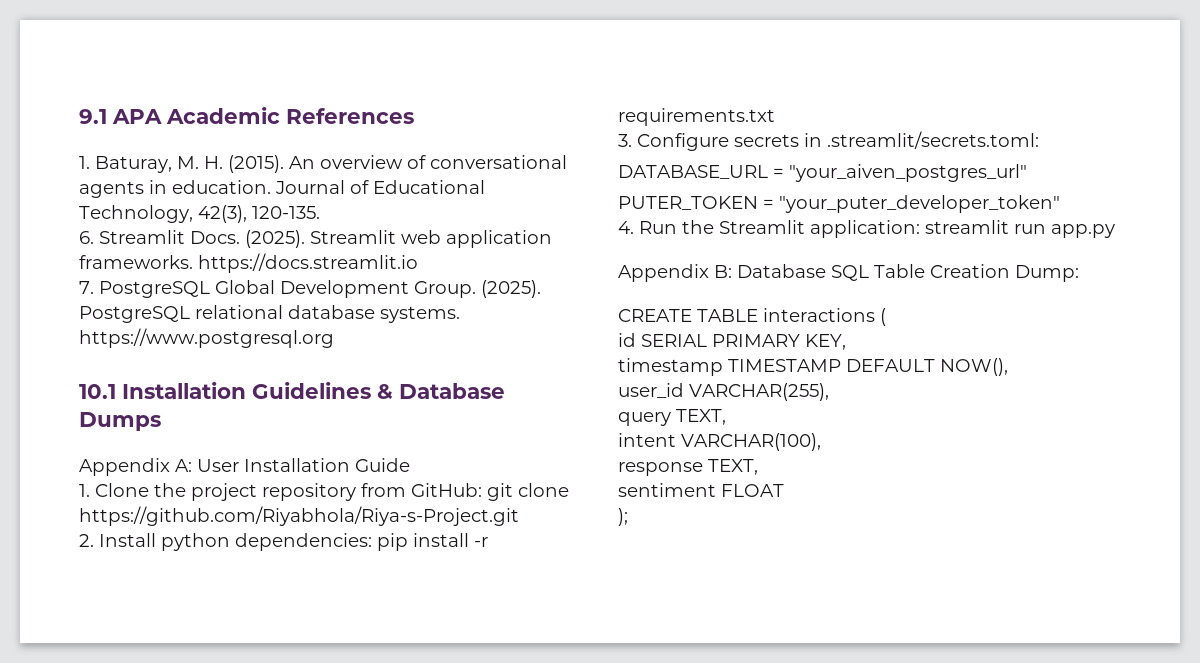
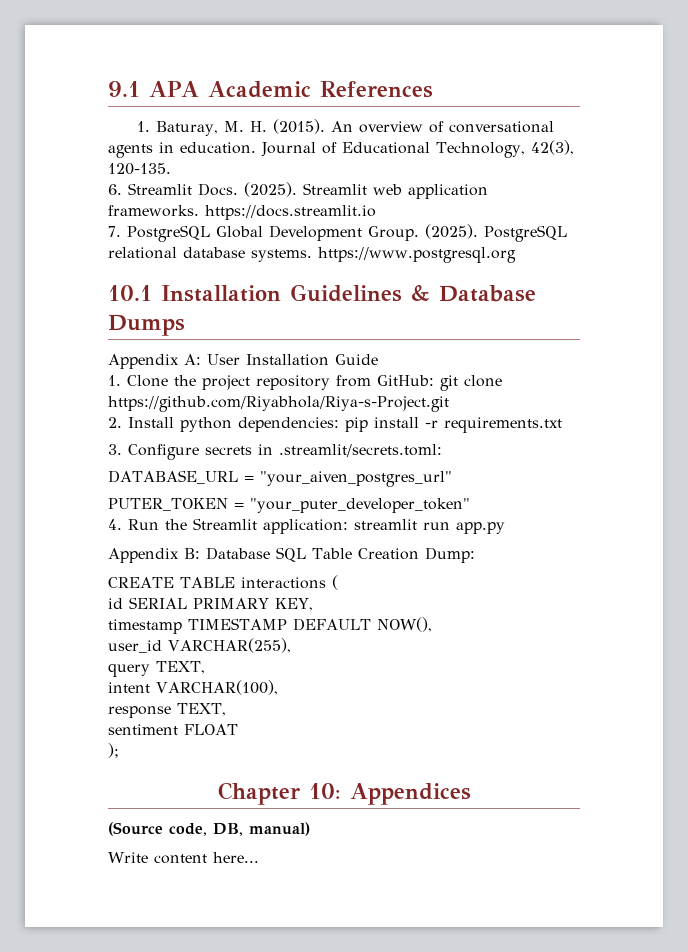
(628, 517) none -> [217,782,471,805] [108,822,310,836] [108,852,259,864] // Chapter 10: Appendices // (Source code, DB, manual) // Write content here...

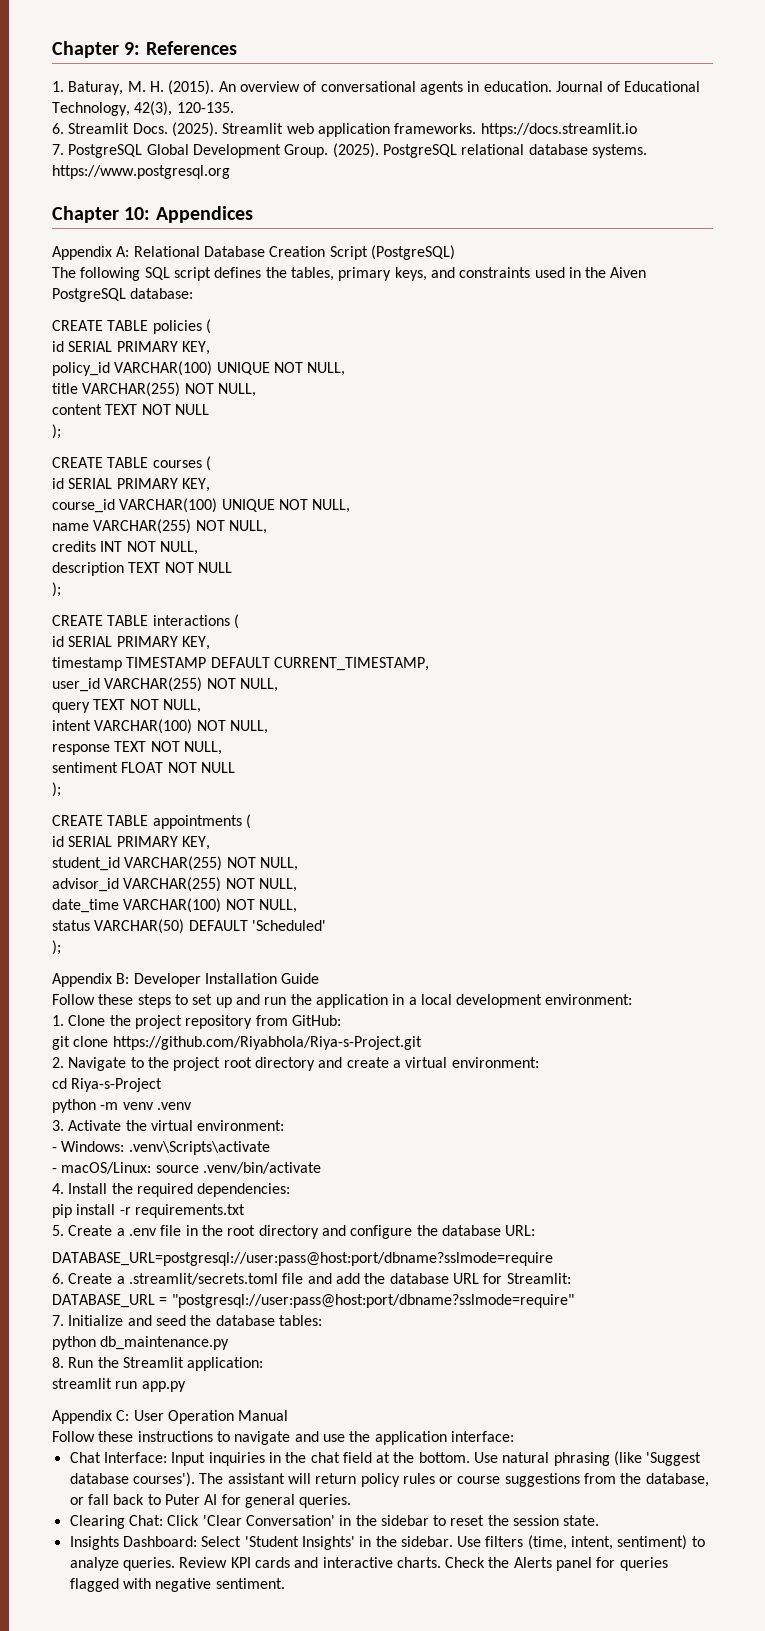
[108,81,311,98] 9.1 APA Academic -> [52,41,141,58] Chapter 9:
[108,284,536,302] [108,314,185,336] [108,354,378,369] [108,375,502,391] [108,396,449,412] [108,417,562,433] [108,444,442,460] [108,470,452,487] [108,498,470,513] [108,518,505,534] [108,547,475,563] 10.1 Installation Guidelines & Database Dumps // Appendix A: User Installation Guide // 1. Clone the project repository from GitHub: git clone https://github.com/Riyabhola/Riya-s-Project.git // 2. Install python dependencies: pip install -r requirements.txt // 3. Configure secrets in .streamlit/secrets.toml: // DATABASE_URL = "your_aiven_postgres_url" // PUTER_TOKEN = "your_puter_developer_token" // 4. Run the Streamlit application: streamlit run app.py // Appendix B: Database SQL Table Creation Dump: -> [52,206,253,223] [52,245,455,260] [52,267,647,281] [52,288,194,302] [52,319,211,334] [52,341,210,355] [52,361,346,376] [52,382,256,397] [52,404,209,415] [52,424,61,439] [52,456,211,471] [52,478,210,492] [52,498,351,513] [52,519,267,534] [52,541,198,555] [52,562,232,576] [52,582,61,597] Chapter 10: Appendices // Appendix A: Relational Database Creation Script (PostgreSQL) // The following SQL script defines the tables, primary keys, and constraints used in the Aiven PostgreSQL database: // CREATE TABLE policies ( // id SERIAL PRIMARY KEY, // policy_id VARCHAR(100) UNIQUE NOT NULL, // title VARCHAR(255) NOT NULL, // content TEXT NOT NULL // ); // CREATE TABLE courses ( // id SERIAL PRIMARY KEY, // course_id VARCHAR(100) UNIQUE NOT NULL, // name VARCHAR(255) NOT NULL, // credits INT NOT NULL, // description TEXT NOT NULL // );
[376,617,432,632] NOW(), -> [273,657,429,671] CURRENT_TIMESTAMP,
[168,638,291,653] [108,661,205,677] [108,680,278,695] [108,703,226,718] VARCHAR(255), // query TEXT, // intent VARCHAR(100), // response TEXT, -> [104,677,278,692] [52,699,201,713] [52,719,268,734] [52,741,222,755] VARCHAR(255) NOT NULL, // query TEXT NOT NULL, // intent VARCHAR(100) NOT NULL, // response TEXT NOT NULL,
[108,743,119,758] [217,782,471,805] [108,822,310,836] [108,852,259,864] // ); // Chapter 10: Appendices // (Source code, DB, manual) // Write content here... -> [167,762,235,773] [52,782,61,797] [52,814,251,829] [52,836,210,850] [52,856,298,871] [52,877,297,892] [52,898,297,913] [52,919,326,934] [52,940,61,955] [52,973,320,987] [52,994,633,1008] [52,1015,341,1029] [52,1036,422,1050] [52,1057,539,1071] [52,1078,163,1092] [52,1099,192,1113] [52,1120,285,1131] [52,1141,270,1155] [52,1162,321,1174] [52,1183,291,1197] [52,1204,245,1218] [52,1225,536,1239] [52,1252,553,1266] [52,1273,571,1285] [52,1294,574,1308] [52,1315,322,1326] [52,1336,230,1350] [52,1357,264,1371] [52,1378,186,1392] [52,1410,289,1424] [52,1431,514,1445] [69,1451,702,1466] [69,1472,709,1487] [69,1494,352,1508] [69,1515,600,1529] [69,1535,705,1550] [69,1557,668,1571] [69,1578,285,1592] NOT NULL // ); // CREATE TABLE appointments ( // id SERIAL PRIMARY KEY, // student_id VARCHAR(255) NOT NULL, // advisor_id VARCHAR(255) NOT NULL, // date_time VARCHAR(100) NOT NULL, // status VARCHAR(50) DEFAULT 'Scheduled' // ); // Appendix B: Developer Installation Guide // Follow these steps to set up and run the application in a local development environment: // 1. Clone the project repository from GitHub: // git clone https://github.com/Riyabhola/Riya-s-Project.git // 2. Navigate to the project root directory and create a virtual environment: // cd Riya-s-Project // python -m venv .venv // 3. Activate the virtual environment: // - Windows: .venv\Scripts\activate // - macOS/Linux: source .venv/bin/activate // 4. Install the required dependencies: // pip install -r requirements.txt // 5. Create a .env file in the root directory and configure the database URL: // DATABASE_URL=postgresql://user:pass@host:port/dbname?sslmode=require // 6. Create a .streamlit/secrets.toml file and add the database URL for Streamlit: // DATABASE_URL = "postgresql://user:pass@host:port/dbname?sslmode=require" // 7. Initialize and seed the database tables: // python db_maintenance.py // 8. Run the Streamlit application: // streamlit run app.py // Appendix C: User Operation Manual // Follow these instructions to navigate and use the application interface: // Chat Interface: Input inquiries in the chat field at the bottom. Use natural phrasing (like 'Suggest database courses'). The assistant will return policy rules or course suggestions from the database, or fall back to Puter AI for general queries. // Clearing Chat: Click 'Clear Conversation' in the sidebar to reset the session state. // Insights Dashboard: Select 'Student Insights' in the sidebar. Use filters (time, intent, sentiment) to analyze queries. Review KPI cards and interactive charts. Check the Alerts panel for queries flagged with negative sentiment.

